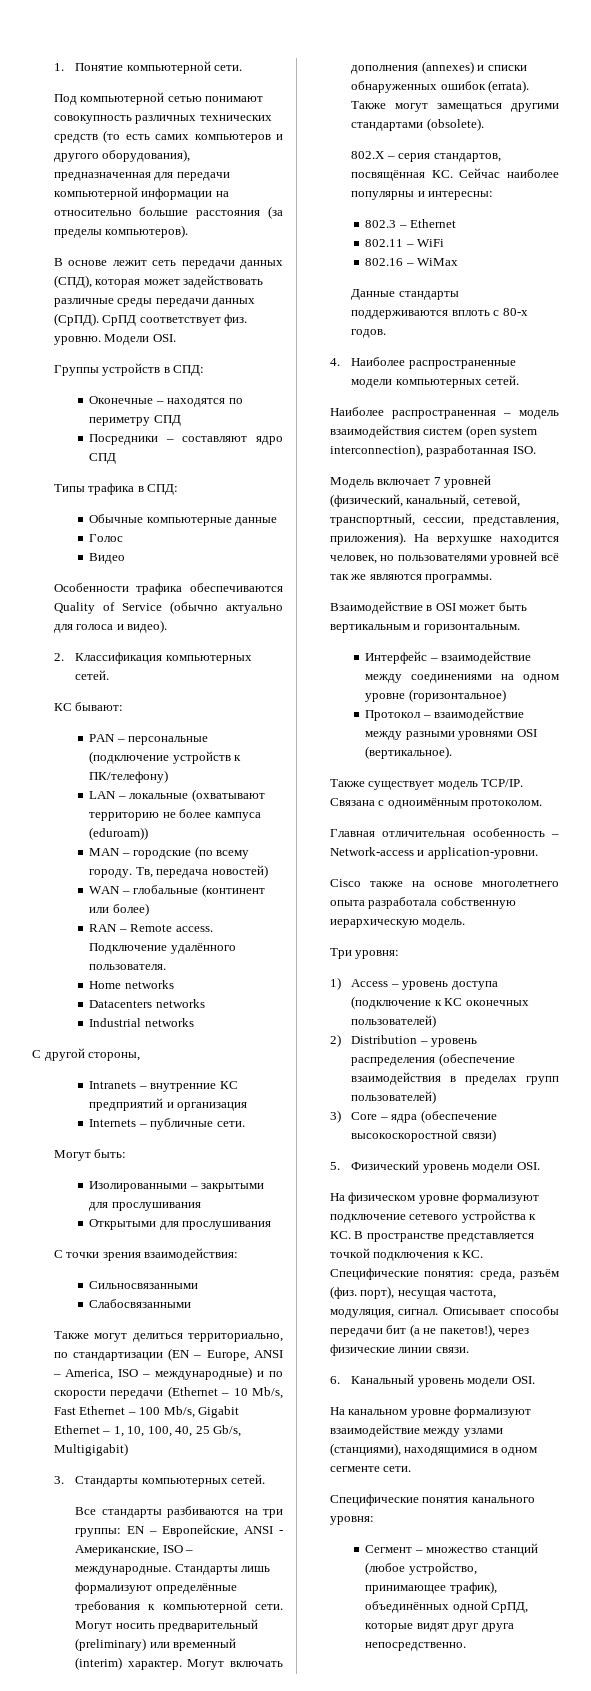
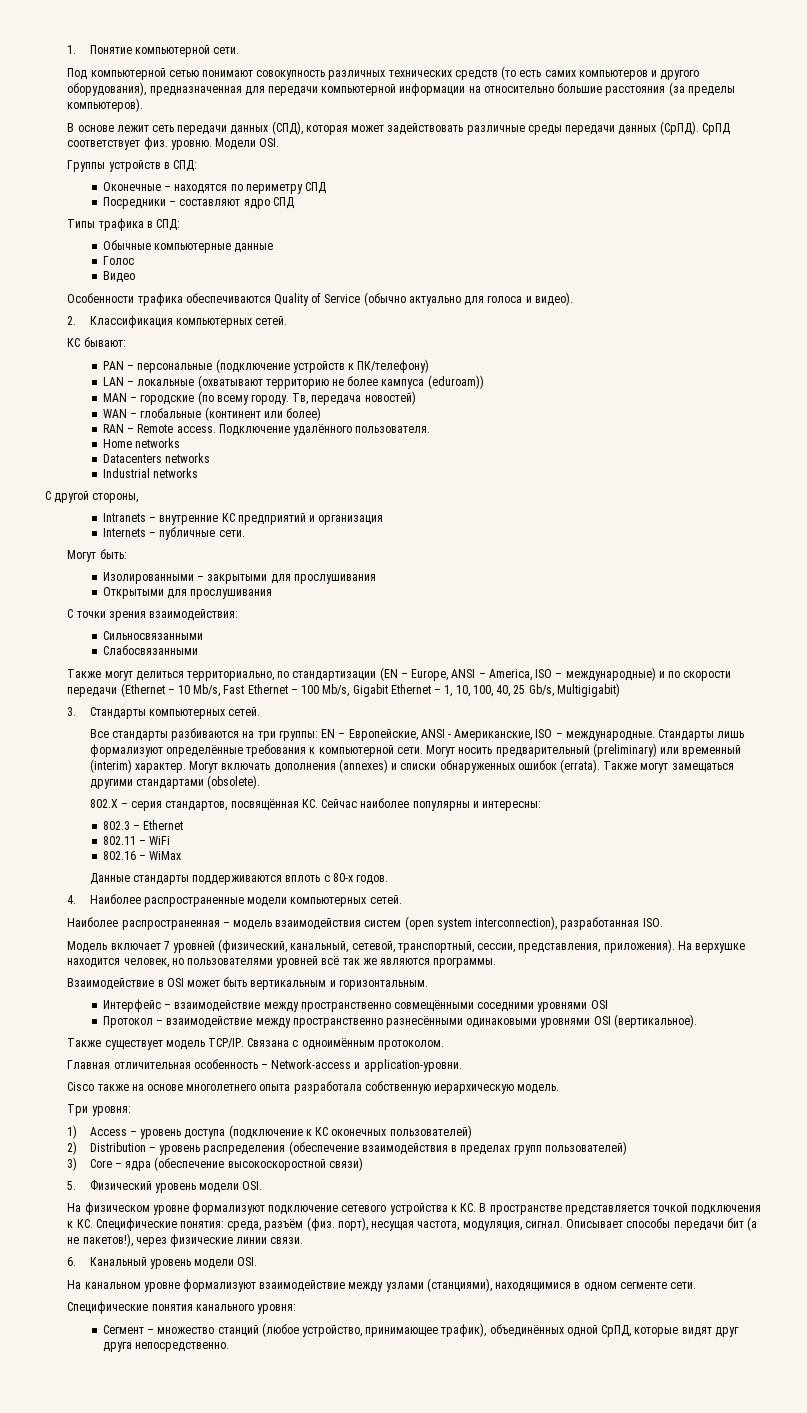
[411,674,559,683] [365,689,506,702] соединениями на одном уровне (горизонтальное) -> [300,1000,608,1012] пространственно совмещёнными соседними уровнями OSI
[405,731,455,740] разными -> [292,1016,538,1028] пространственно разнесёнными одинаковыми

